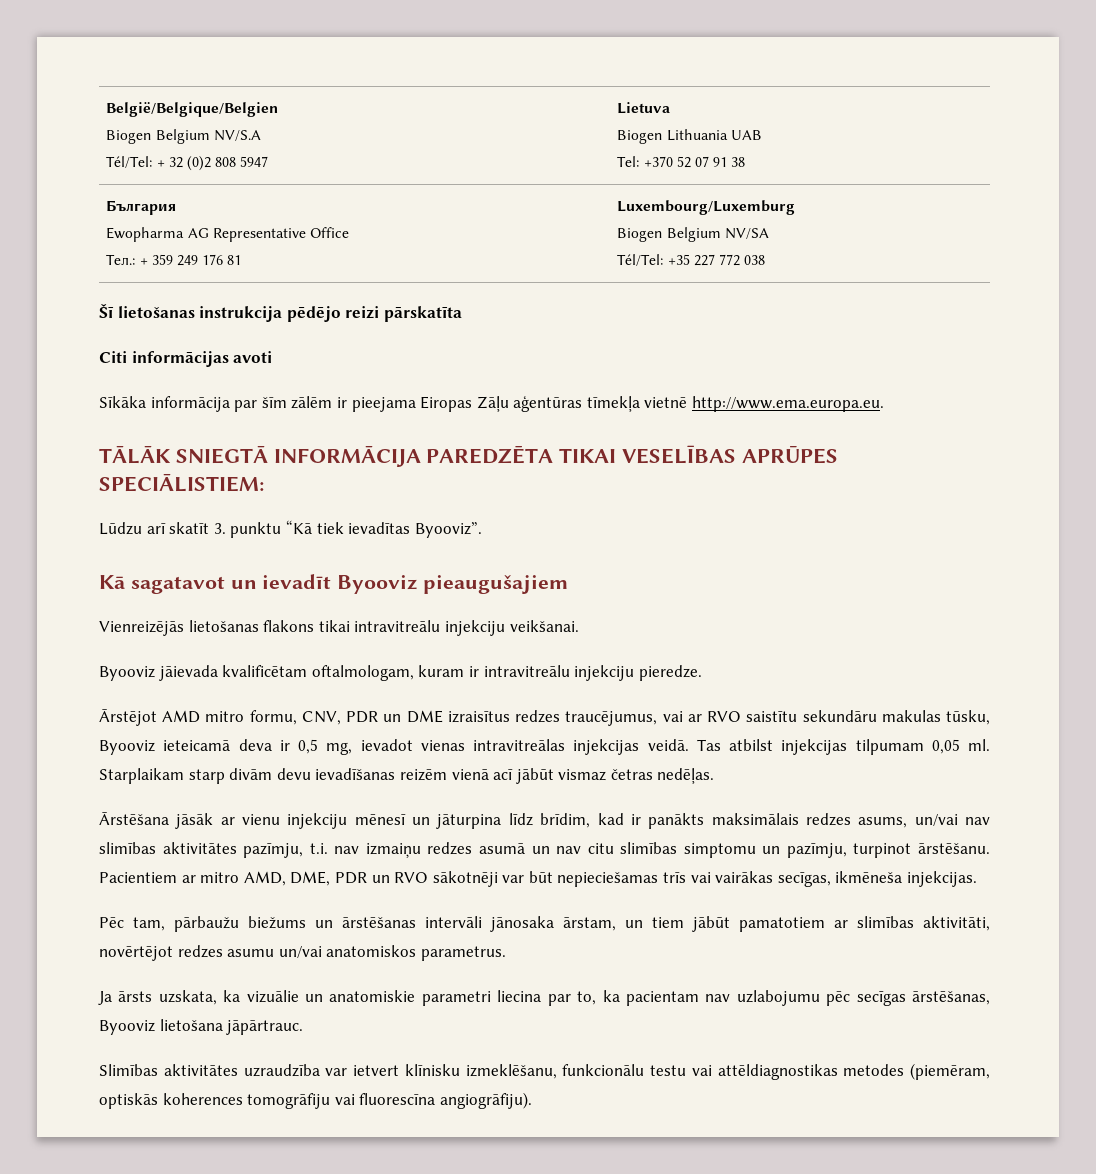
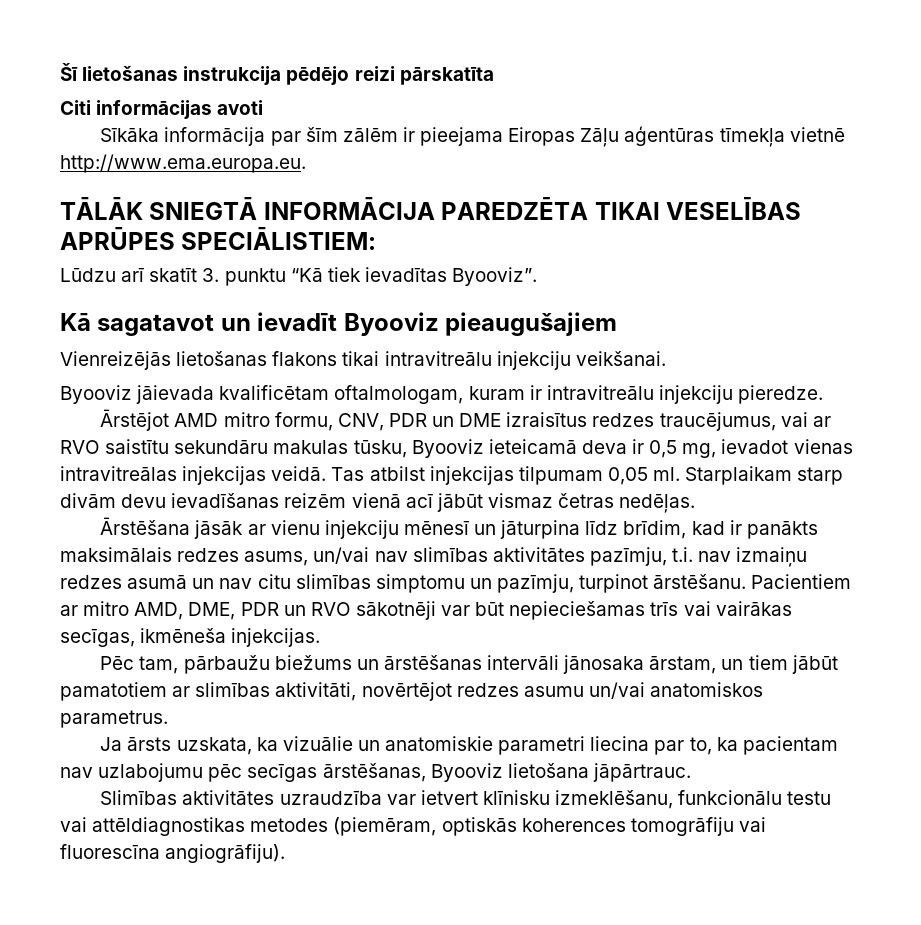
[106,102,279,117] [106,129,261,144] [106,156,269,171] [617,102,671,114] [617,129,762,144] [617,156,746,168] [106,200,177,215] [106,227,349,242] [106,254,242,266] [617,200,796,215] [617,227,769,242] [617,254,766,266] België/Belgique/Belgien // Biogen Belgium NV/S.A // Tél/Tel: + 32 (0)2 808 5947 | Lietuva // Biogen Lithuania UAB // Tel: +370 52 07 91 38 // България // Ewopharma AG Representative Office // Teл.: + 359 249 176 81 | Luxembourg/Luxemburg // Biogen Belgium NV/SA // Tél/Tel: +35 227 772 038 // -> (60, 72) none

